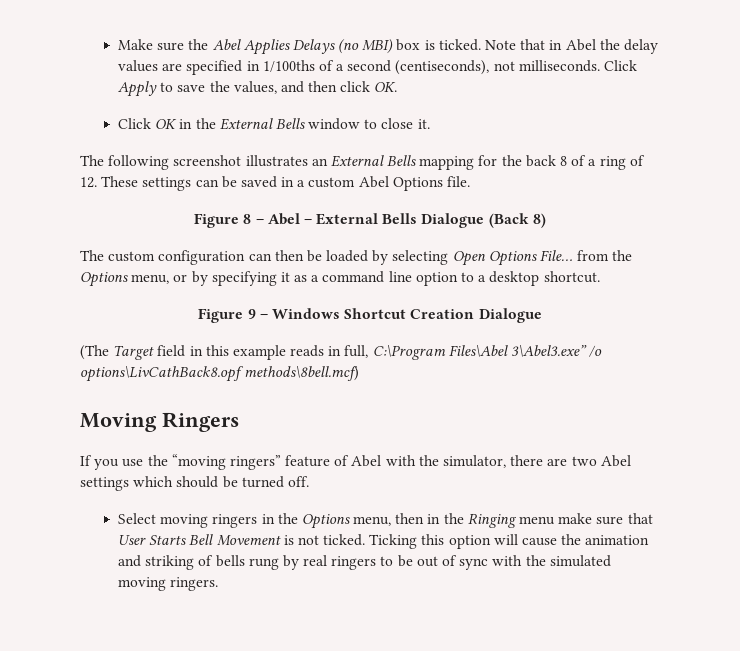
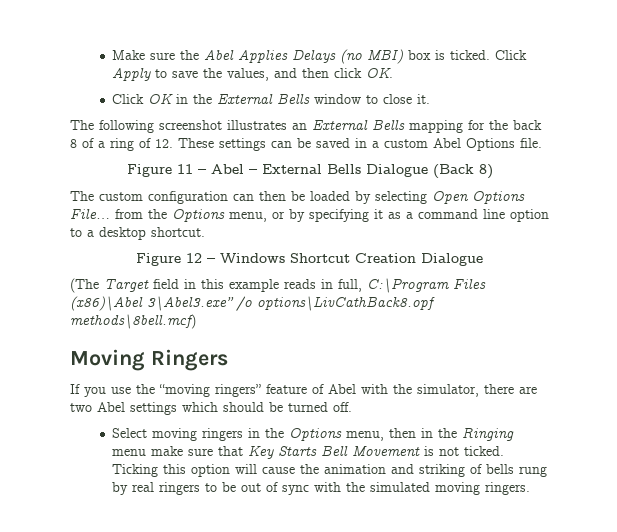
[485,39,658,54] [118,60,600,75] Note that in Abel the delay values are specified in 1/100ths of a second (centiseconds), not milliseconds. -> (491, 55) none
[243,214,252,224] 8 -> [176,164,193,174] 11
[247,309,256,319] 9 -> [186,253,202,263] 12
[448,345,508,357] Files\Abel -> [453,279,486,289] [70,296,143,311] Files (x86)\Abel
[118,535,147,545] User -> [248,445,275,459] Key

